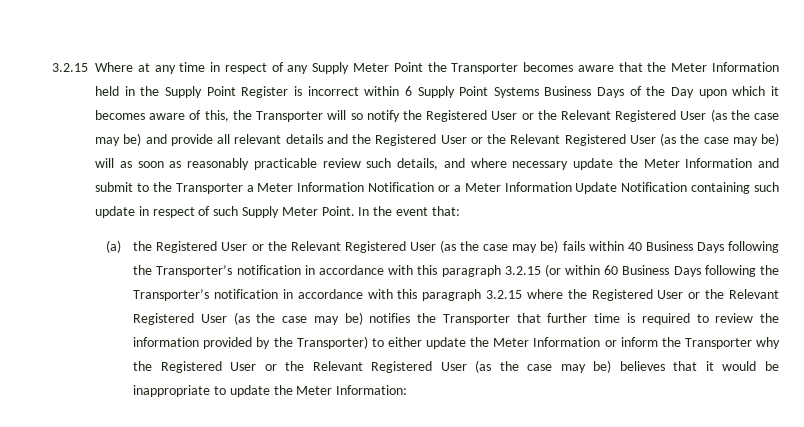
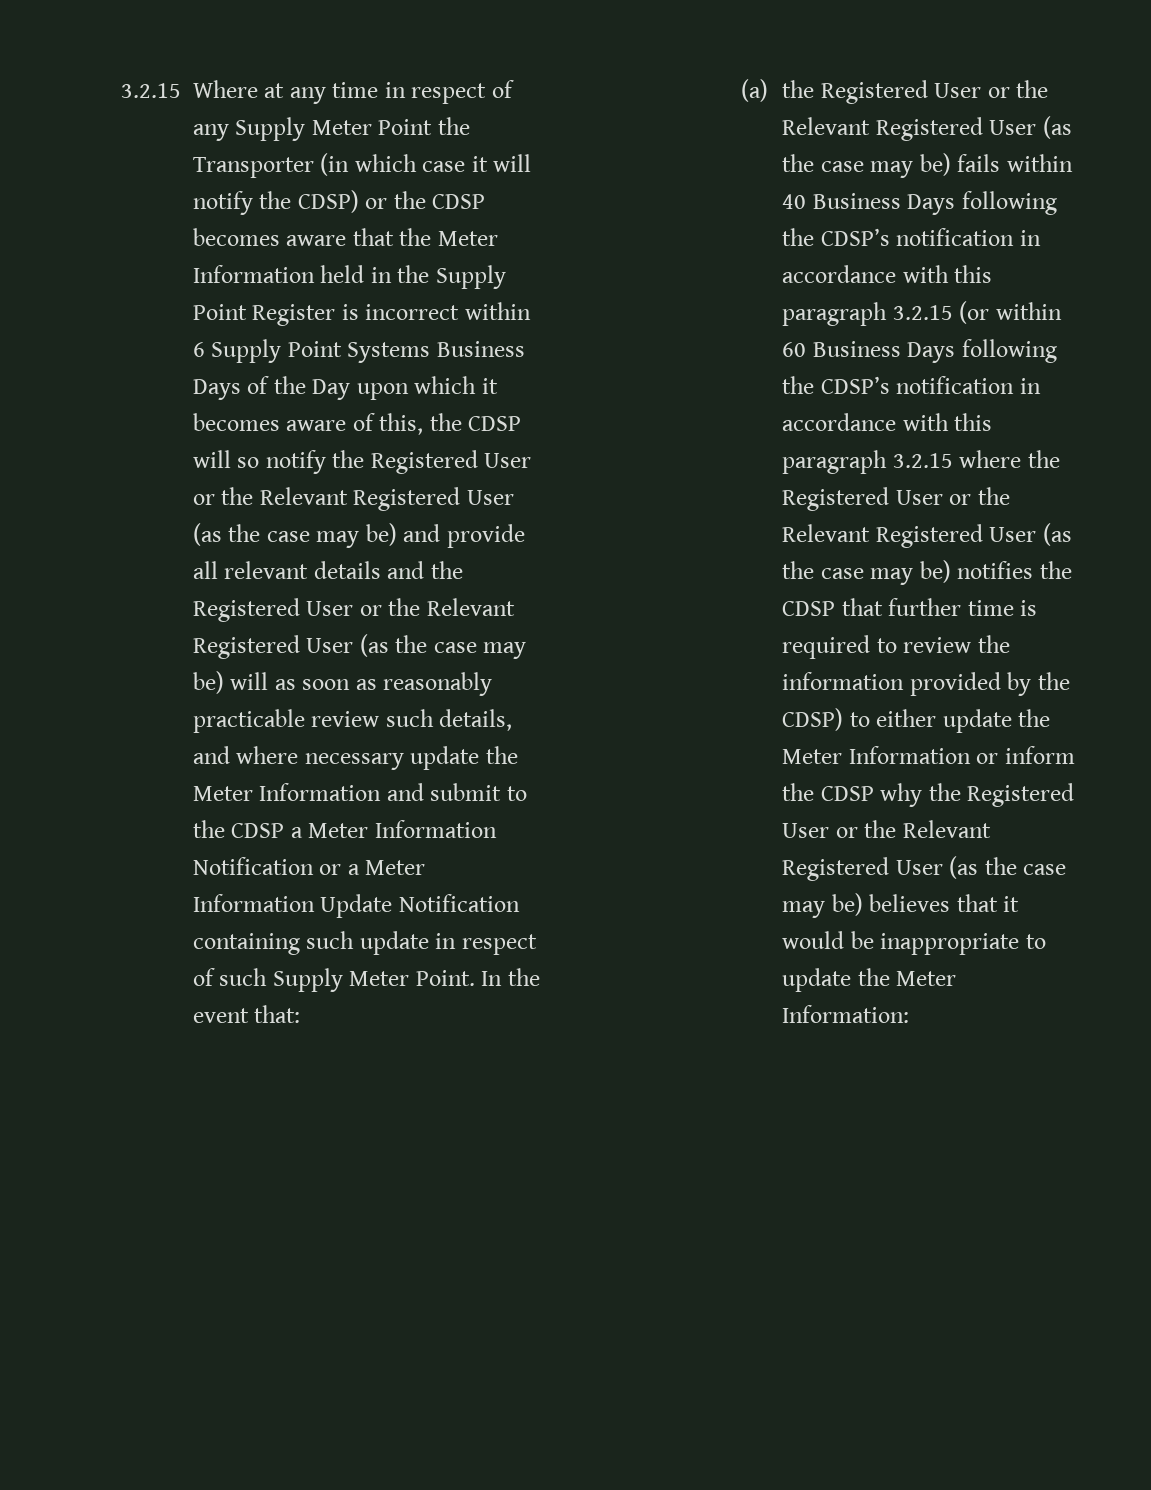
(519, 68) none -> [320,153,532,176] [192,190,486,215] (in which case it will notify the CDSP) or the CDSP
[256,111,324,122] Transporter -> [468,416,522,431] CDSP
[175,183,243,194] Transporter -> [231,823,285,838] CDSP
[156,265,233,277] Transporter’s -> [820,228,890,246] CDSP’s
[133,289,210,301] Transporter’s -> [820,376,890,394] CDSP’s
[442,314,510,325] Transporter -> [782,601,836,616] CDSP
[296,336,368,349] Transporter) -> [782,708,844,731] CDSP)
[684,338,752,349] Transporter -> [820,786,874,801] CDSP

